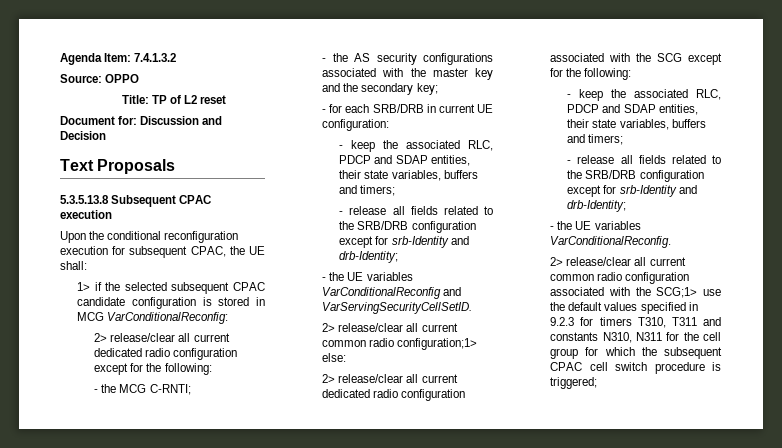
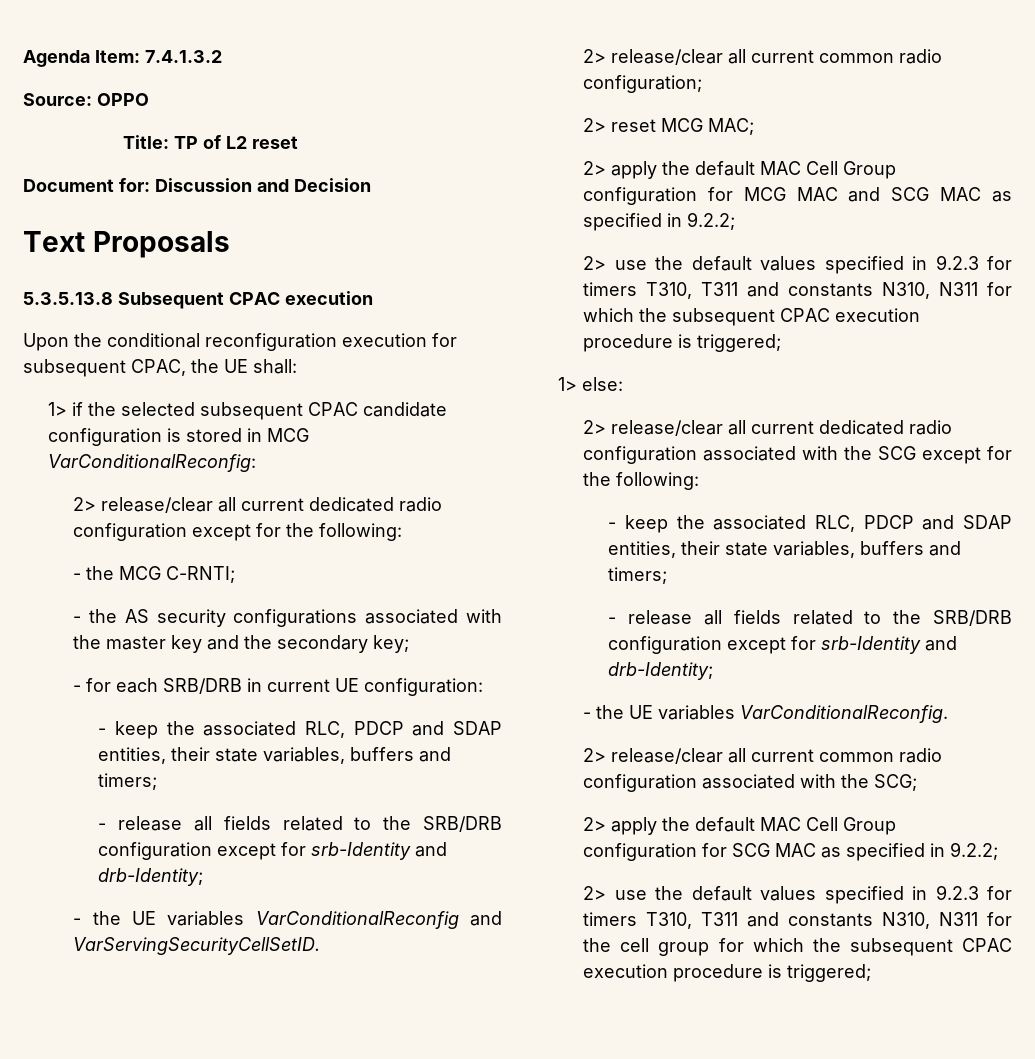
[397,338,478,350] configuration;1> -> [583,75,703,93] [583,118,755,135] [583,161,897,179] [583,187,1012,205] [583,212,736,231] [583,255,1012,274] [583,282,1012,299] [583,308,921,326] [583,334,782,352] [558,377,578,391] configuration; // 2> reset MCG MAC; // 2> apply the default MAC Cell Group configuration for MCG MAC and SCG MAC as specified in 9.2.2; // 2> use the default values specified in 9.2.3 for timers T310, T311 and constants N310, N311 for which the subsequent CPAC execution procedure is triggered; // 1>
[656,287,698,298] SCG;1> -> [874,774,918,791] [583,817,897,835] [583,842,999,861] [583,886,607,900] SCG; // 2> apply the default MAC Cell Group configuration for SCG MAC as specified in 9.2.2; // 2>
[589,362,648,371] cell switch -> [583,964,669,978] execution

